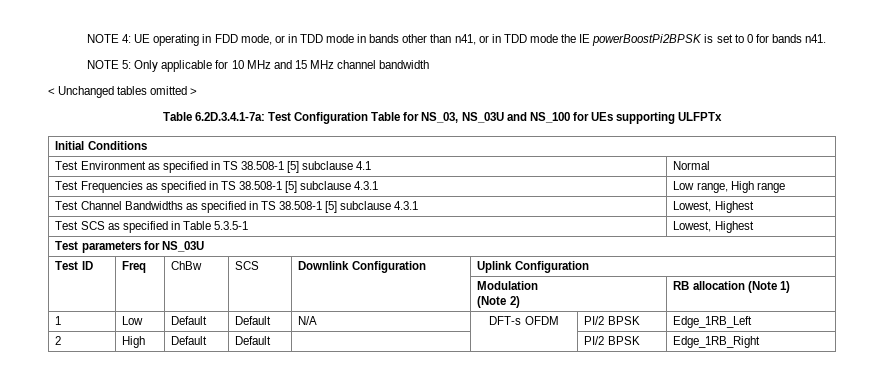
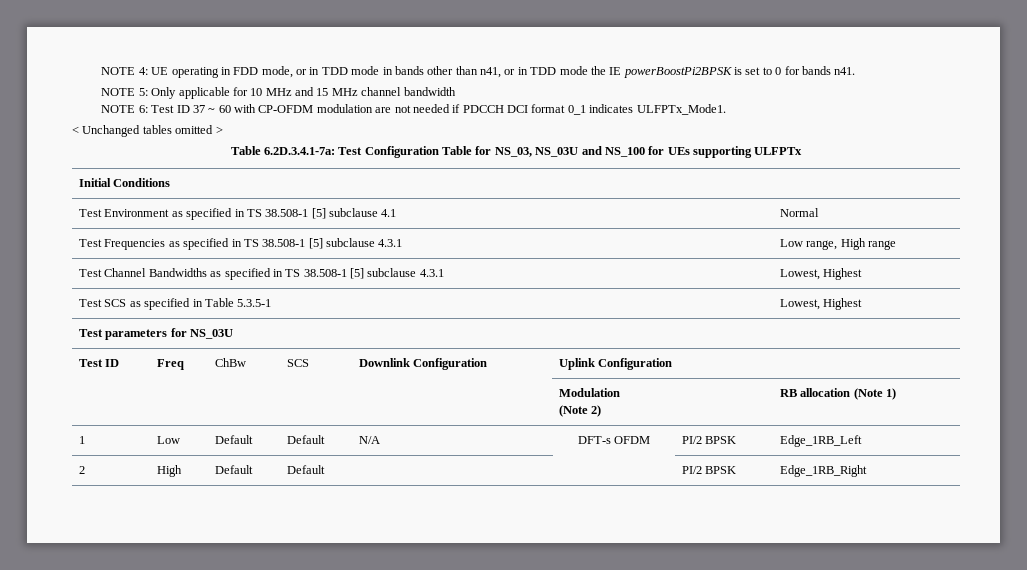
(430, 64) none -> [101,104,726,115] // NOTE 6: Test ID 37 ~ 60 with CP-OFDM modulation are not needed if PDCCH DCI format 0_1 indicates ULFPTx_Mode1.

